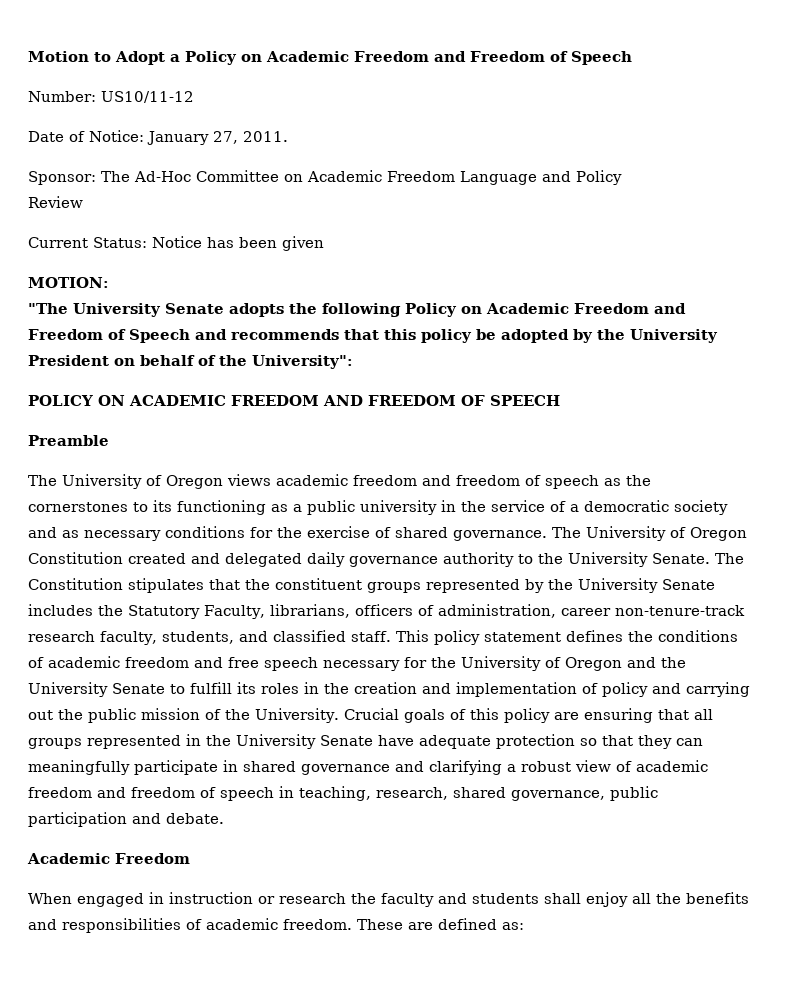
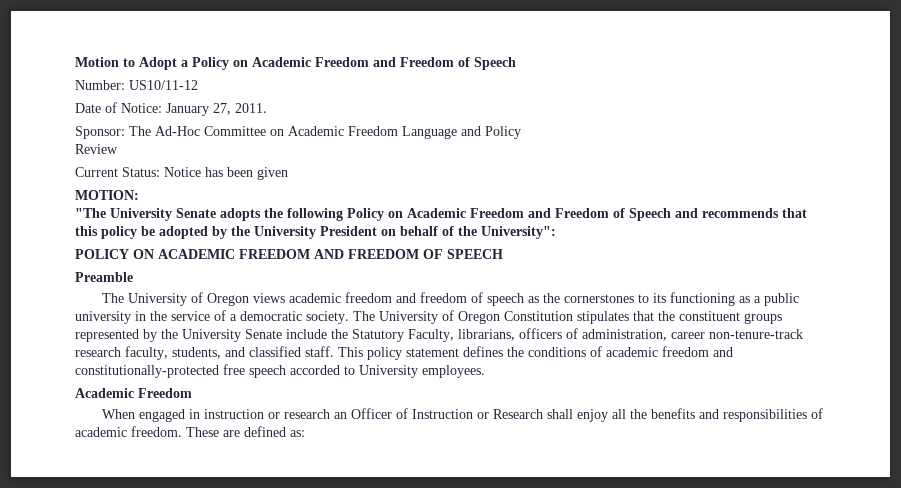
[674,500,728,515] [28,526,547,541] society and as necessary conditions for the exercise of shared governance. -> [306,311,349,324] society.
[128,552,744,567] [28,578,123,590] created and delegated daily governance authority to the University Senate. The Constitution -> (573, 316) none
[28,604,93,616] includes -> [286,329,327,339] include
(223, 662) none -> [75,365,219,378] constitutionally-protected
[323,656,686,671] [28,682,750,697] [28,708,713,723] [28,734,703,749] [28,760,708,775] [28,786,658,801] [28,812,224,827] necessary for the University of Oregon and the University Senate to fulfill its roles in the creation and implementation of policy and carrying out the public mission of the University. Crucial goals of this policy are ensuring that all groups represented in the University Senate have adequate protection so that they can meaningfully participate in shared governance and clarifying a robust view of academic freedom and freedom of speech in teaching, research, shared governance, public participation and debate. -> [290,365,485,378] accorded to University employees.
[351,893,539,907] the faculty and students -> [333,408,543,419] an Officer of Instruction or Research

